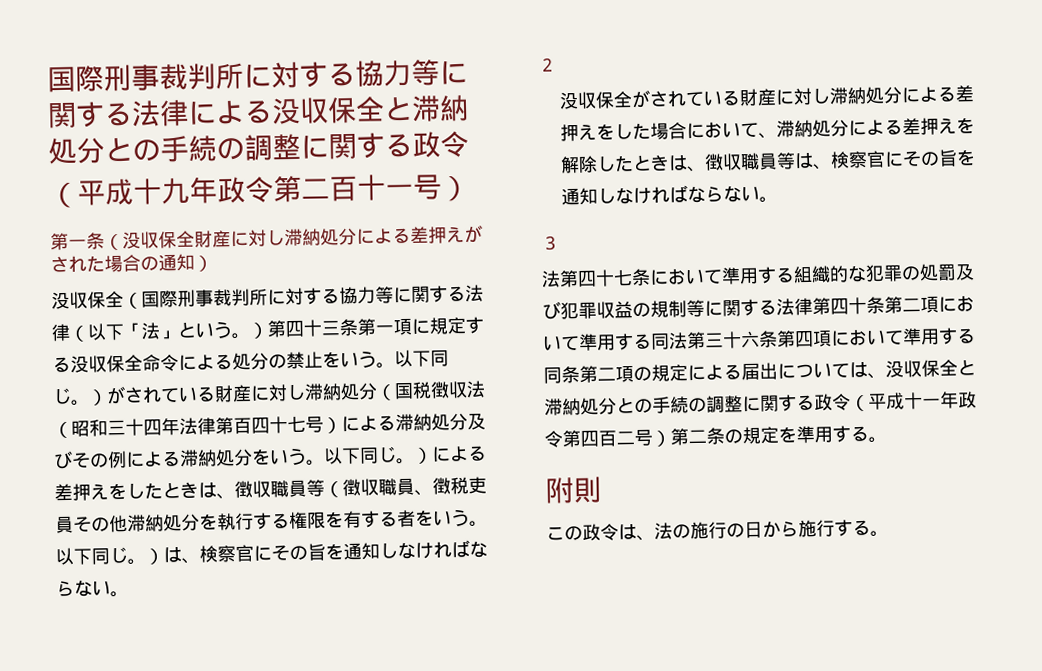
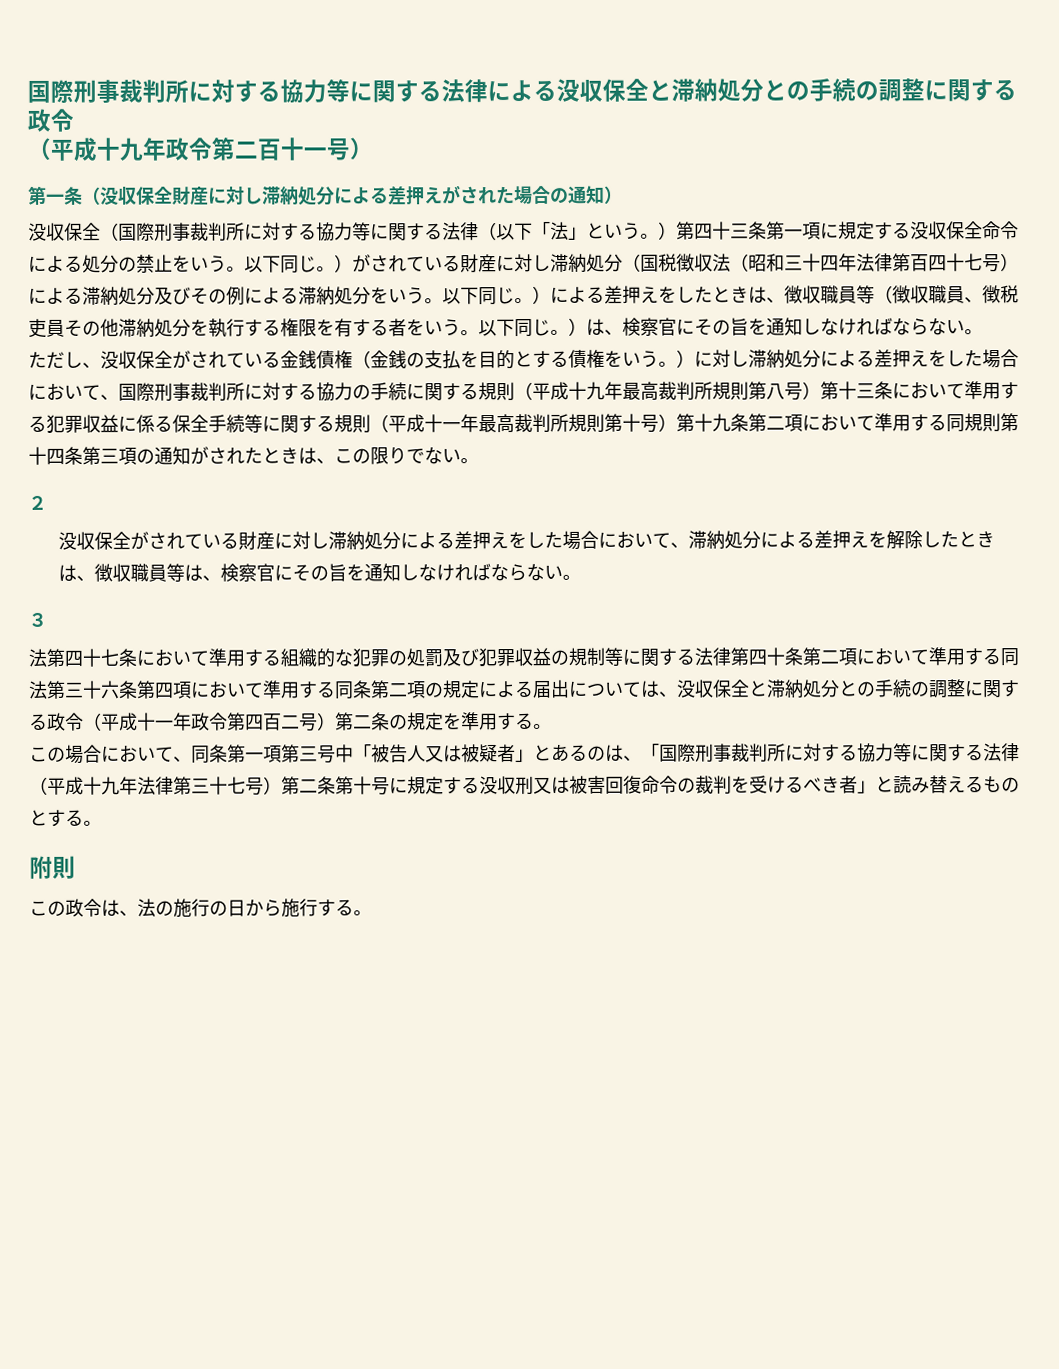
(129, 594) none -> [28,349,1019,370] [28,381,1019,402] [28,413,1019,434] [28,446,479,465] // ただし、没収保全がされている金銭債権（金銭の支払を目的とする債権をいう。）に対し滞納処分による差押えをした場合において、国際刑事裁判所に対する協力の手続に関する規則（平成十九年最高裁判所規則第八号）第十三条において準用する犯罪収益に係る保全手続等に関する規則（平成十一年最高裁判所規則第十号）第十九条第二項において準用する同規則第十四条第三項の通知がされたときは、この限りでない。
(887, 439) none -> [29,743,1020,764] [29,775,1020,796] [29,809,102,827] // この場合において、同条第一項第三号中「被告人又は被疑者」とあるのは、「国際刑事裁判所に対する協力等に関する法律（平成十九年法律第三十七号）第二条第十号に規定する没収刑又は被害回復命令の裁判を受けるべき者」と読み替えるものとする。

